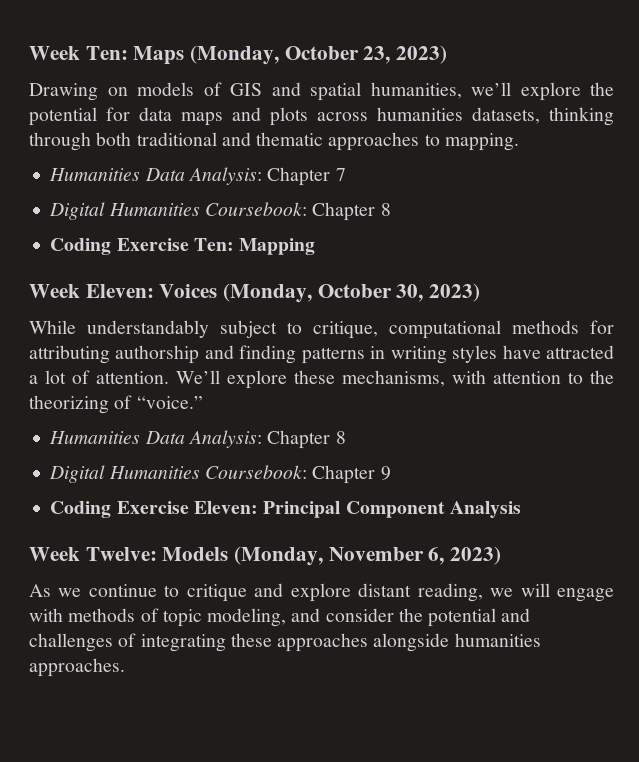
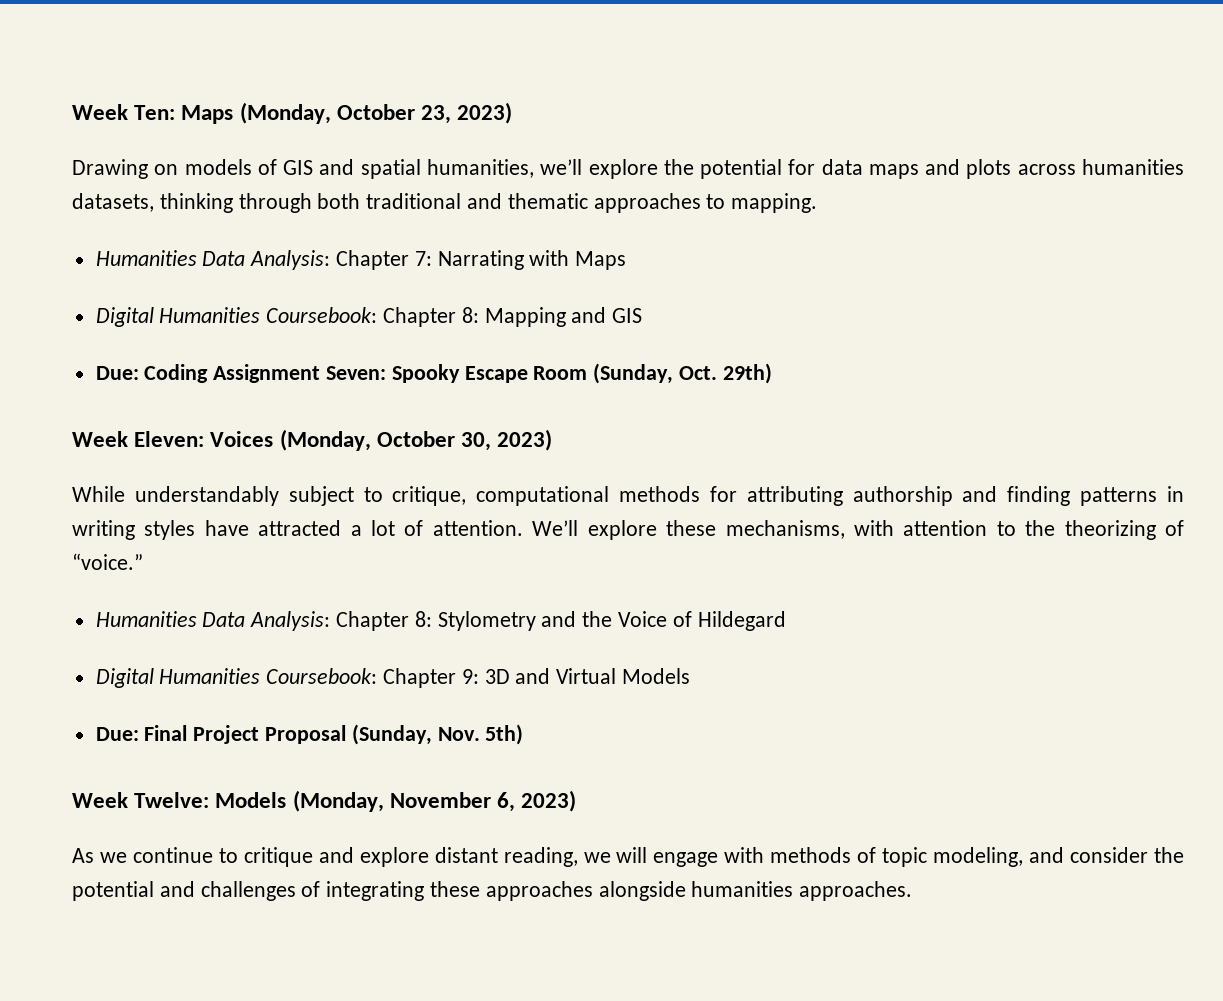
[335,168,346,181] [49,202,391,221] [50,238,316,255] 7 // Digital Humanities Coursebook: Chapter 8 // Coding Exercise Ten: Mapping -> [414,250,627,270] [95,307,643,327] [95,363,772,384] 7: Narrating with Maps // Digital Humanities Coursebook: Chapter 8: Mapping and GIS // Due: Coding Assignment Seven: Spooky Escape Room (Sunday, Oct. 29th)
[335,431,346,444] [49,465,391,484] [50,501,521,518] 8 // Digital Humanities Coursebook: Chapter 9 // Coding Exercise Eleven: Principal Component Analysis -> [414,611,786,631] [95,668,691,688] [95,724,524,745] 8: Stylometry and the Voice of Hildegard // Digital Humanities Coursebook: Chapter 9: 3D and Virtual Models // Due: Final Project Proposal (Sunday, Nov. 5th)

